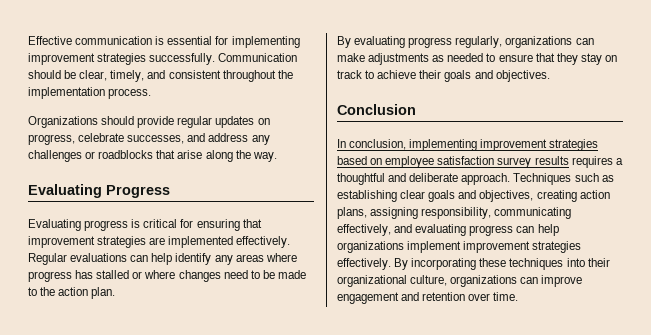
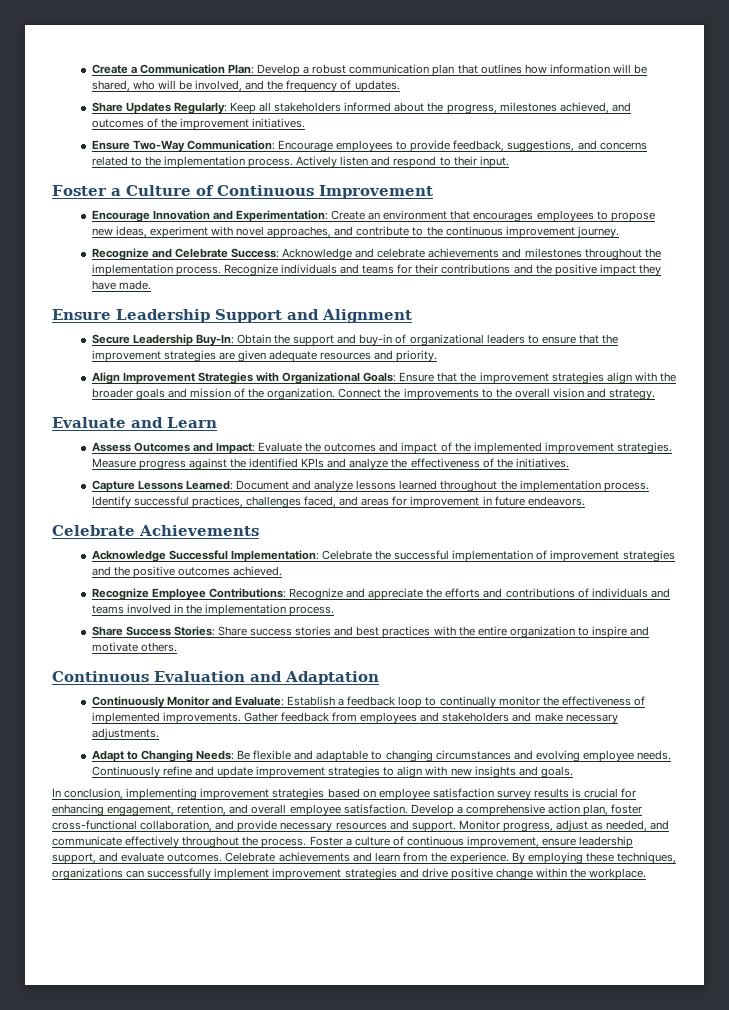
[28,36,300,48] [28,53,298,65] [28,70,293,82] [28,87,152,99] [28,116,270,128] [28,133,270,145] [28,150,277,162] [28,184,170,198] [28,219,262,231] [28,236,291,248] [28,253,297,265] [28,270,306,282] [28,287,116,299] [337,36,594,48] [337,53,617,65] [337,70,550,82] [337,104,416,115] Effective communication is essential for implementing improvement strategies successfully. Communication should be clear, timely, and consistent throughout the implementation process. // Organizations should provide regular updates on progress, celebrate successes, and address any challenges or roadblocks that arise along the way. // Evaluating Progress // Evaluating progress is critical for ensuring that improvement strategies are implemented effectively. Regular evaluations can help identify any areas where progress has stalled or where changes need to be made to the action plan. // By evaluating progress regularly, organizations can make adjustments as needed to ensure that they stay on track to achieve their goals and objectives. // Conclusion -> [91,64,648,76] [91,80,400,92] [91,102,631,114] [91,118,305,130] [91,140,647,152] [91,156,509,168] [52,185,433,199] [91,210,655,222] [91,226,619,238] [91,248,661,260] [91,264,661,276] [91,280,151,290] [52,309,412,323] [91,334,619,346] [91,350,438,362] [91,372,676,384] [91,388,656,400] [52,417,217,428] [91,442,672,454] [91,458,569,470] [91,480,649,492] [91,496,585,508] [52,525,259,536] [91,550,675,562] [91,566,282,578] [91,588,670,600] [91,604,335,616] [91,626,650,638] [91,642,177,652] [52,671,379,685] [91,696,645,708] [91,712,618,724] [91,728,159,740] [91,750,672,762] [91,766,573,778] Create a Communication Plan: Develop a robust communication plan that outlines how information will be shared, who will be involved, and the frequency of updates. // Share Updates Regularly: Keep all stakeholders informed about the progress, milestones achieved, and outcomes of the improvement initiatives. // Ensure Two-Way Communication: Encourage employees to provide feedback, suggestions, and concerns related to the implementation process. Actively listen and respond to their input. // Foster a Culture of Continuous Improvement // Encourage Innovation and Experimentation: Create an environment that encourages employees to propose new ideas, experiment with novel approaches, and contribute to the continuous improvement journey. // Recognize and Celebrate Success: Acknowledge and celebrate achievements and milestones throughout the implementation process. Recognize individuals and teams for their contributions and the positive impact they have made. // Ensure Leadership Support and Alignment // Secure Leadership Buy-In: Obtain the support and buy-in of organizational leaders to ensure that the improvement strategies are given adequate resources and priority. // Align Improvement Strategies with Organizational Goals: Ensure that the improvement strategies align with the broader goals and mission of the organization. Connect the improvements to the overall vision and strategy. // Evaluate and Learn // Assess Outcomes and Impact: Evaluate the outcomes and impact of the implemented improvement strategies. Measure progress against the identified KPIs and analyze the effectiveness of the initiatives. // Capture Lessons Learned: Document and analyze lessons learned throughout the implementation process. Identify successful practices, challenges faced, and areas for improvement in future endeavors. // Celebrate Achievements // Acknowledge Successful Implementation: Celebrate the successful implementation of improvement strategies and the positive outcomes achieved. // Recognize Employee Contributions: Recognize and appreciate the efforts and contributions of individuals and teams involved in the implementation process. // Share Success Stories: Share success stories and best practices with the entire organization to inspire and motivate others. // Continuous Evaluation and Adaptation // Continuously Monitor and Evaluate: Establish a feedback loop to continually monitor the effectiveness of implemented improvements. Gather feedback from employees and stakeholders and make necessary adjustments. // Adapt to Changing Needs: Be flexible and adaptable to changing circumstances and evolving employee needs. Continuously refine and update improvement strategies to align with new insights and goals.
[571,156,623,168] [337,173,614,185] [337,190,610,202] [337,207,572,219] [337,224,559,236] [337,241,582,253] [337,258,610,270] [337,275,583,287] [337,292,519,304] requires a thoughtful and deliberate approach. Techniques such as establishing clear goals and objectives, creating action plans, assigning responsibility, communicating effectively, and evaluating progress can help organizations implement improvement strategies effectively. By incorporating these techniques into their organizational culture, organizations can improve engagement and retention over time. -> [572,788,637,798] [52,804,643,816] [52,820,670,832] [52,836,634,848] [52,852,677,864] [52,868,647,880] is crucial for enhancing engagement, retention, and overall employee satisfaction. Develop a comprehensive action plan, foster cross-functional collaboration, and provide necessary resources and support. Monitor progress, adjust as needed, and communicate effectively throughout the process. Foster a culture of continuous improvement, ensure leadership support, and evaluate outcomes. Celebrate achievements and learn from the experience. By employing these techniques, organizations can successfully implement improvement strategies and drive positive change within the workplace.

